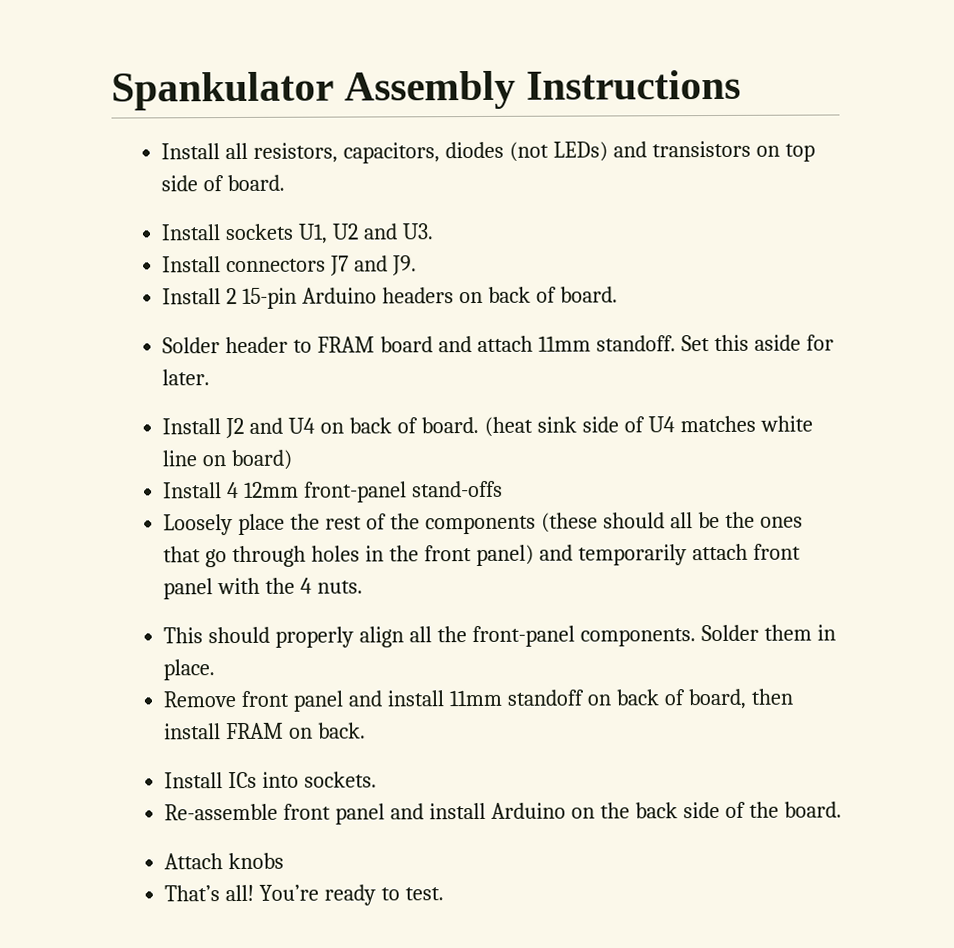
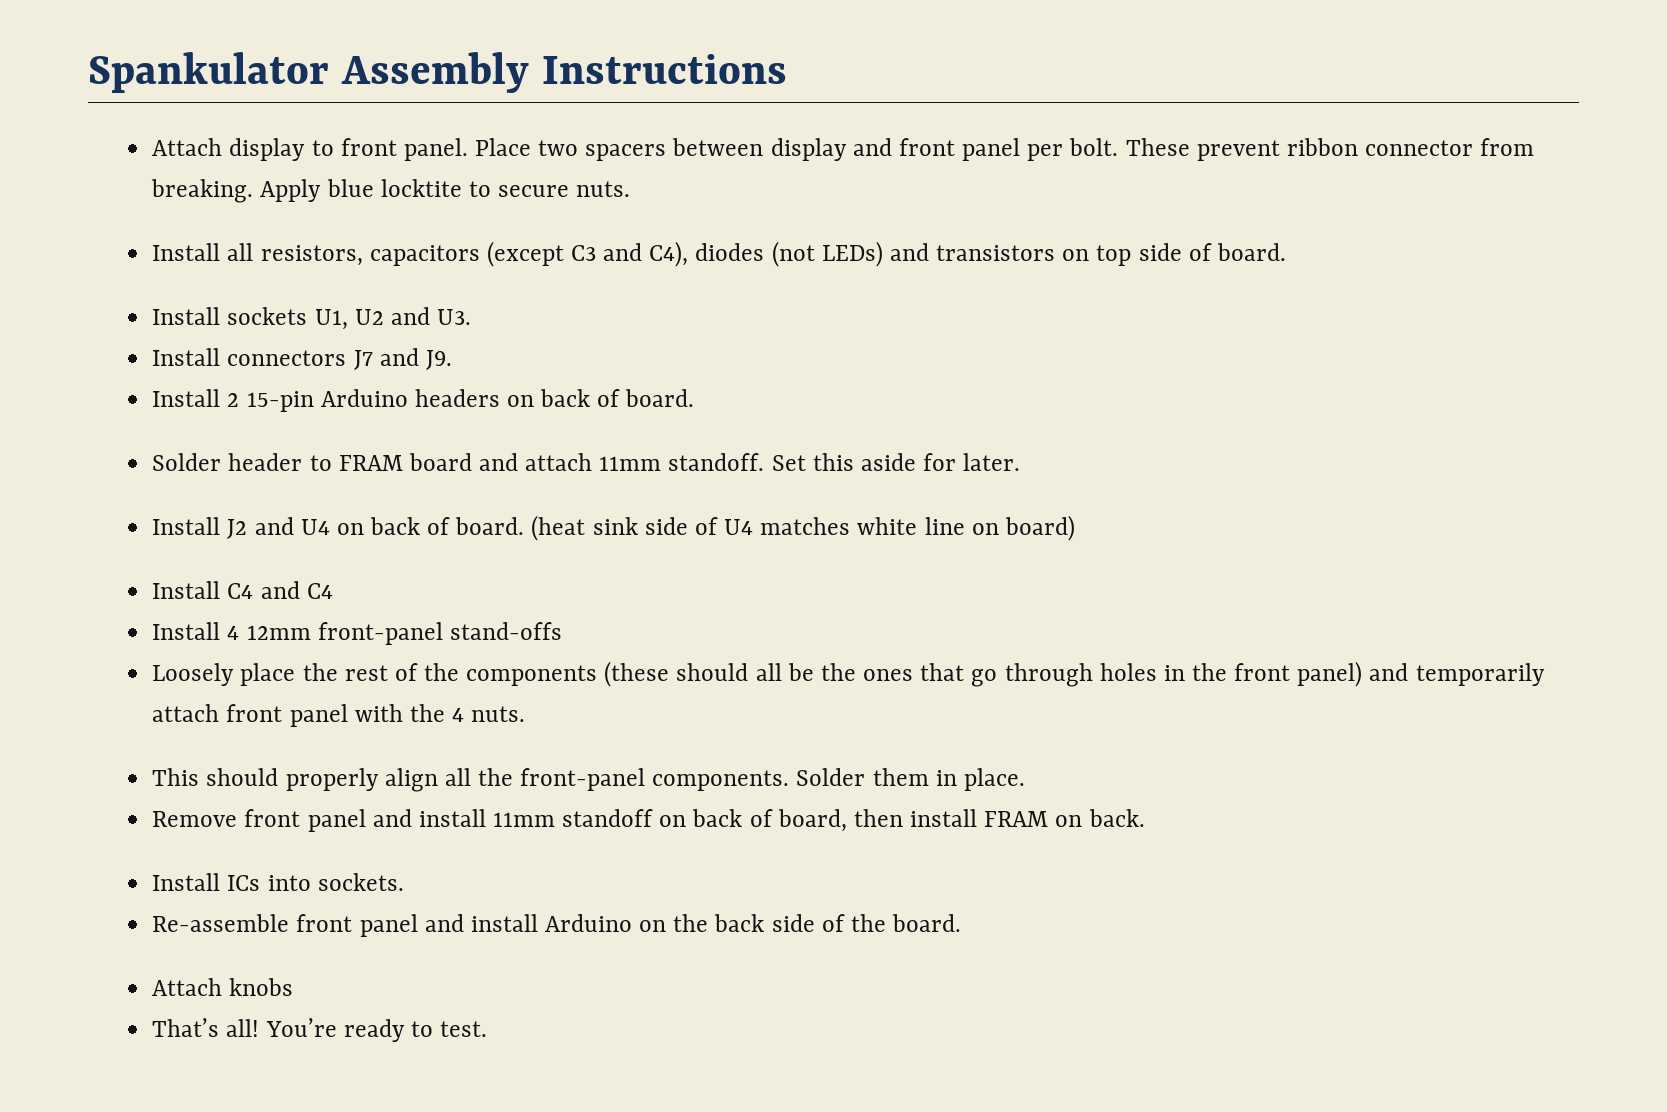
[161,142,441,164] Install all resistors, capacitors, -> [152,138,1535,161] [151,179,631,203] [152,241,689,267] Attach display to front panel. Place two spacers between display and front panel per bolt. These prevent ribbon connector from breaking. Apply blue locktite to secure nuts. // Install all resistors, capacitors (except C3 and C4),
(293, 460) none -> [152,581,333,599] // Install C4 and C4

